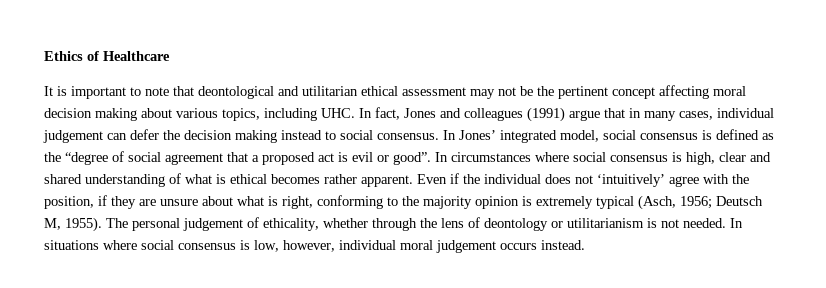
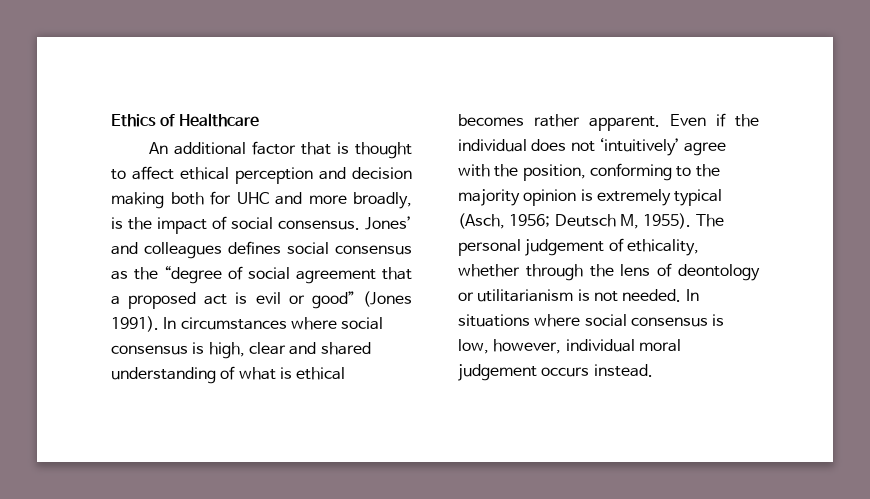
[44,85,746,99] [44,107,774,122] [43,129,759,143] It is important to note that deontological and utilitarian ethical assessment may not be the pertinent concept affecting moral decision making about various topics, including UHC. In fact, Jones and colleagues (1991) argue that in many cases, individual judgement can defer the decision making instead to social consensus. In Jones’ integrated model, social consensus is defined -> [148,141,412,159] [111,166,412,184] [111,191,412,209] [111,216,412,234] [111,241,412,259] An additional factor that is thought to affect ethical perception and decision making both for UHC and more broadly, is the impact of social consensus. Jones’ and colleagues defines social consensus
[393,152,431,165] good”. -> [311,291,412,309] [111,316,159,332] good” (Jones 1991).
[98,195,313,209] if they are unsure about what is right, -> (586, 172) none

